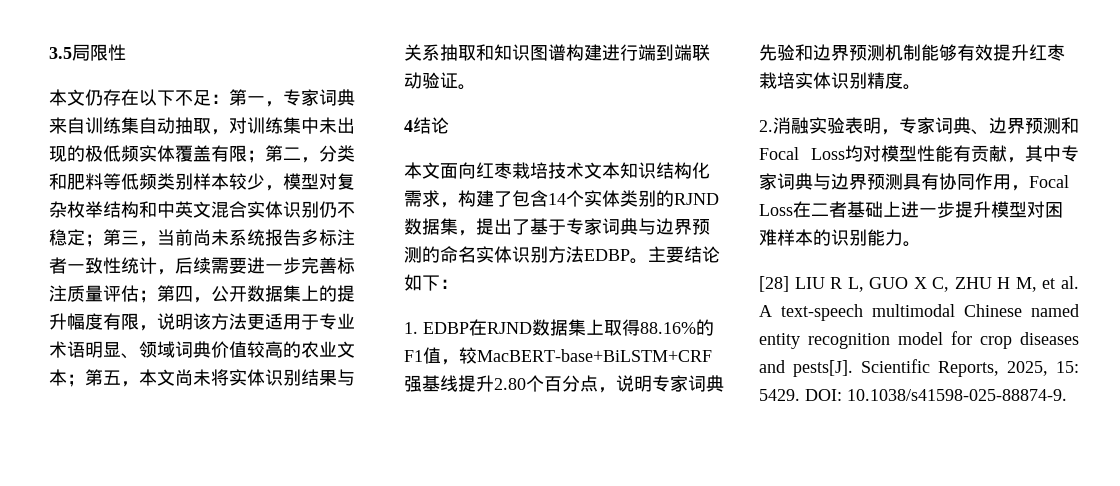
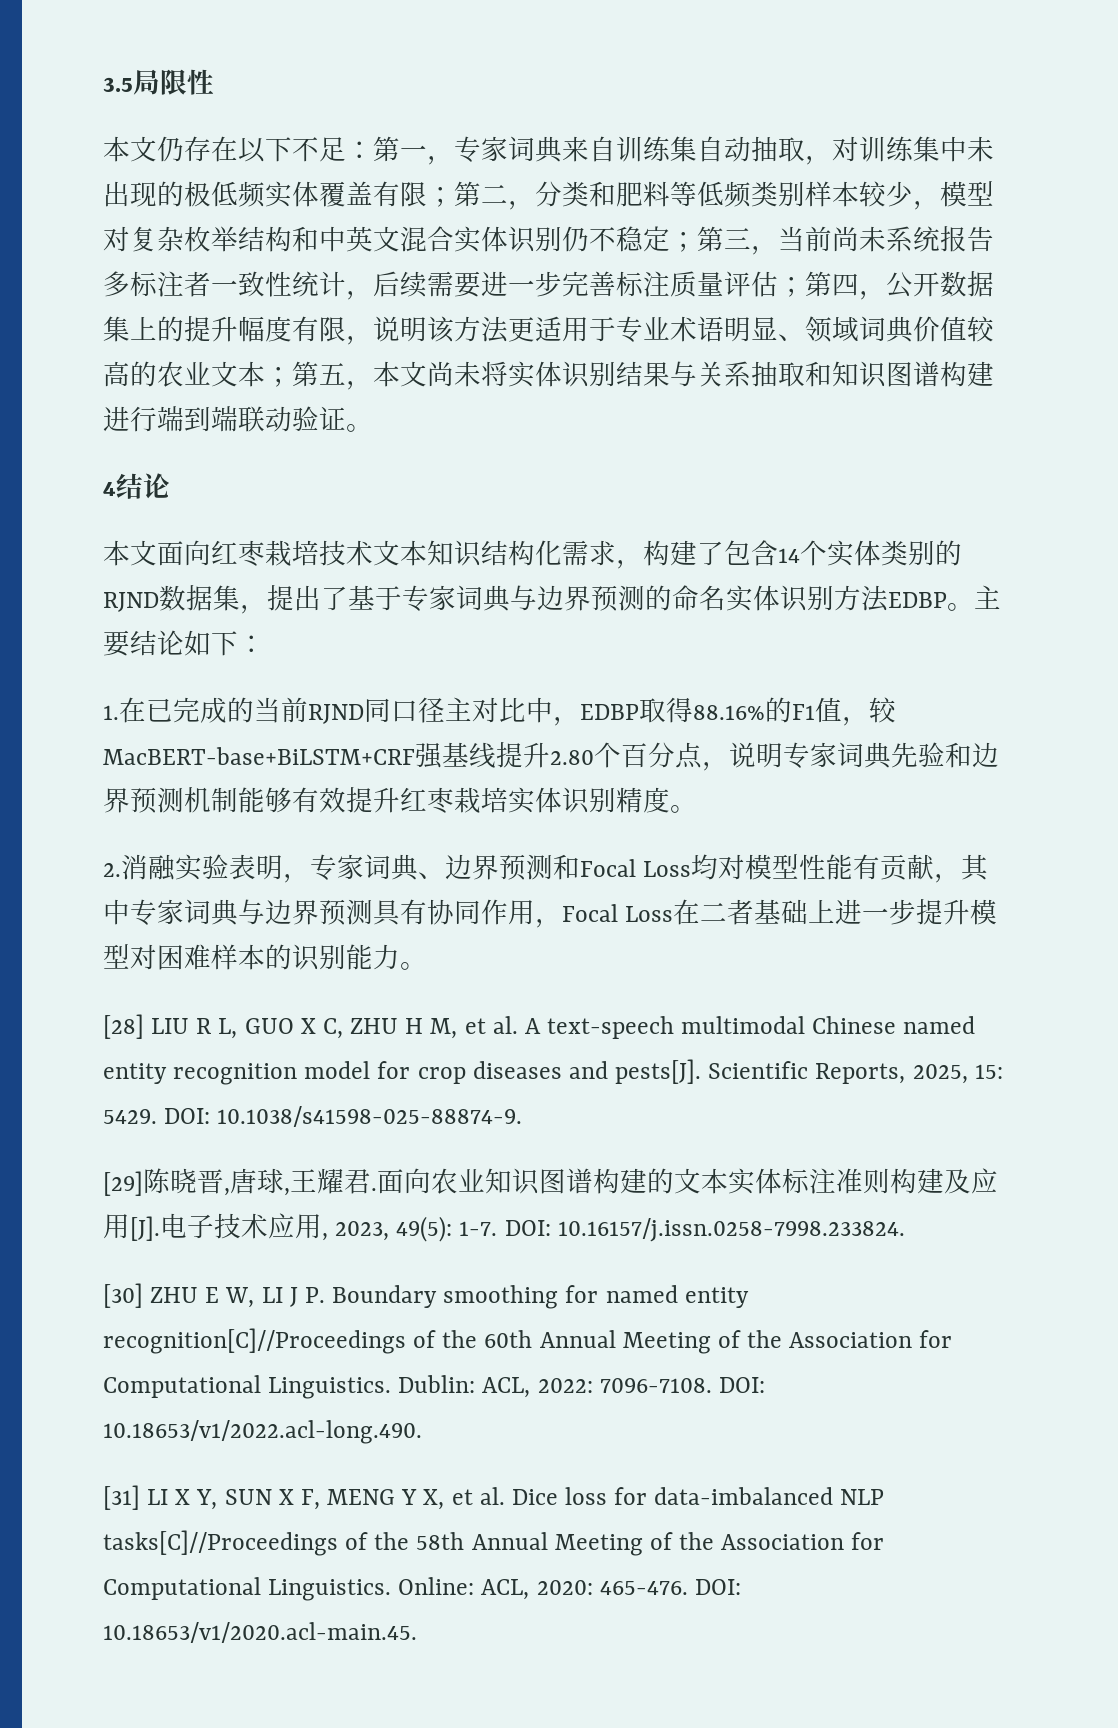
[423,319,604,336] EDBP在RJND数据集上 -> [119,697,639,726] 在已完成的当前RJND同口径主对比中，EDBP
(1067, 395) none -> [103,1168,998,1196] [103,1213,905,1242] [103,1283,749,1309] [103,1328,953,1354] [103,1375,765,1399] [103,1420,422,1444] [103,1485,885,1510] [103,1530,885,1556] [103,1577,741,1601] [103,1622,417,1643] // [29]陈晓晋,唐球,王耀君.面向农业知识图谱构建的文本实体标注准则构建及应用[J].电子技术应用, 2023, 49(5): 1-7. DOI: 10.16157/j.issn.0258-7998.233824. // [30] ZHU E W, LI J P. Boundary smoothing for named entity recognition[C]//Proceedings of the 60th Annual Meeting of the Association for Computational Linguistics. Dublin: ACL, 2022: 7096-7108. DOI: 10.18653/v1/2022.acl-long.490. // [31] LI X Y, SUN X F, MENG Y X, et al. Dice loss for data-imbalanced NLP tasks[C]//Proceedings of the 58th Annual Meeting of the Association for Computational Linguistics. Online: ACL, 2020: 465-476. DOI: 10.18653/v1/2020.acl-main.45.

